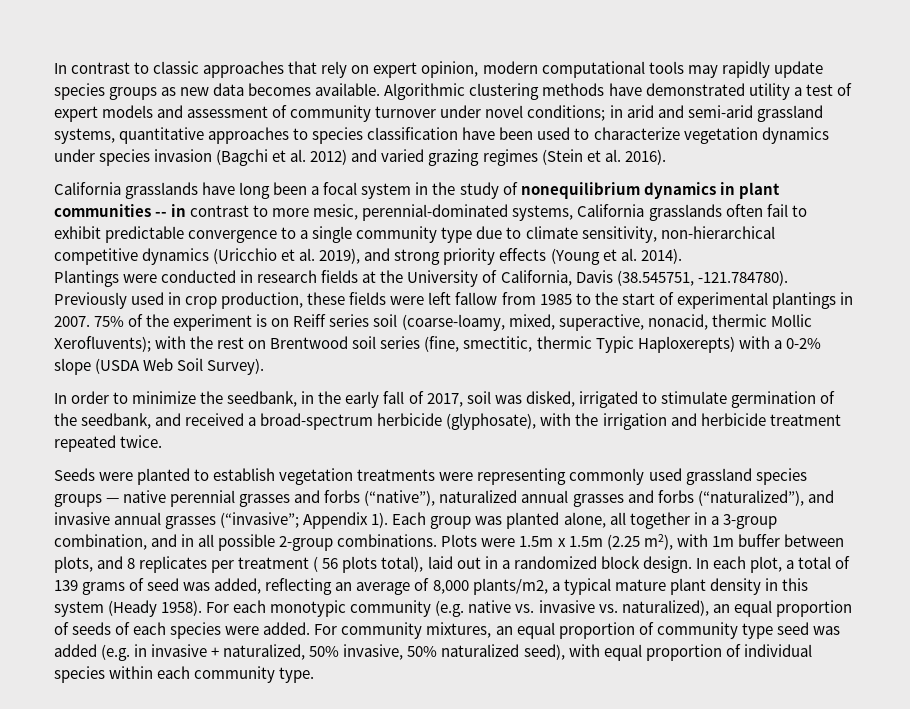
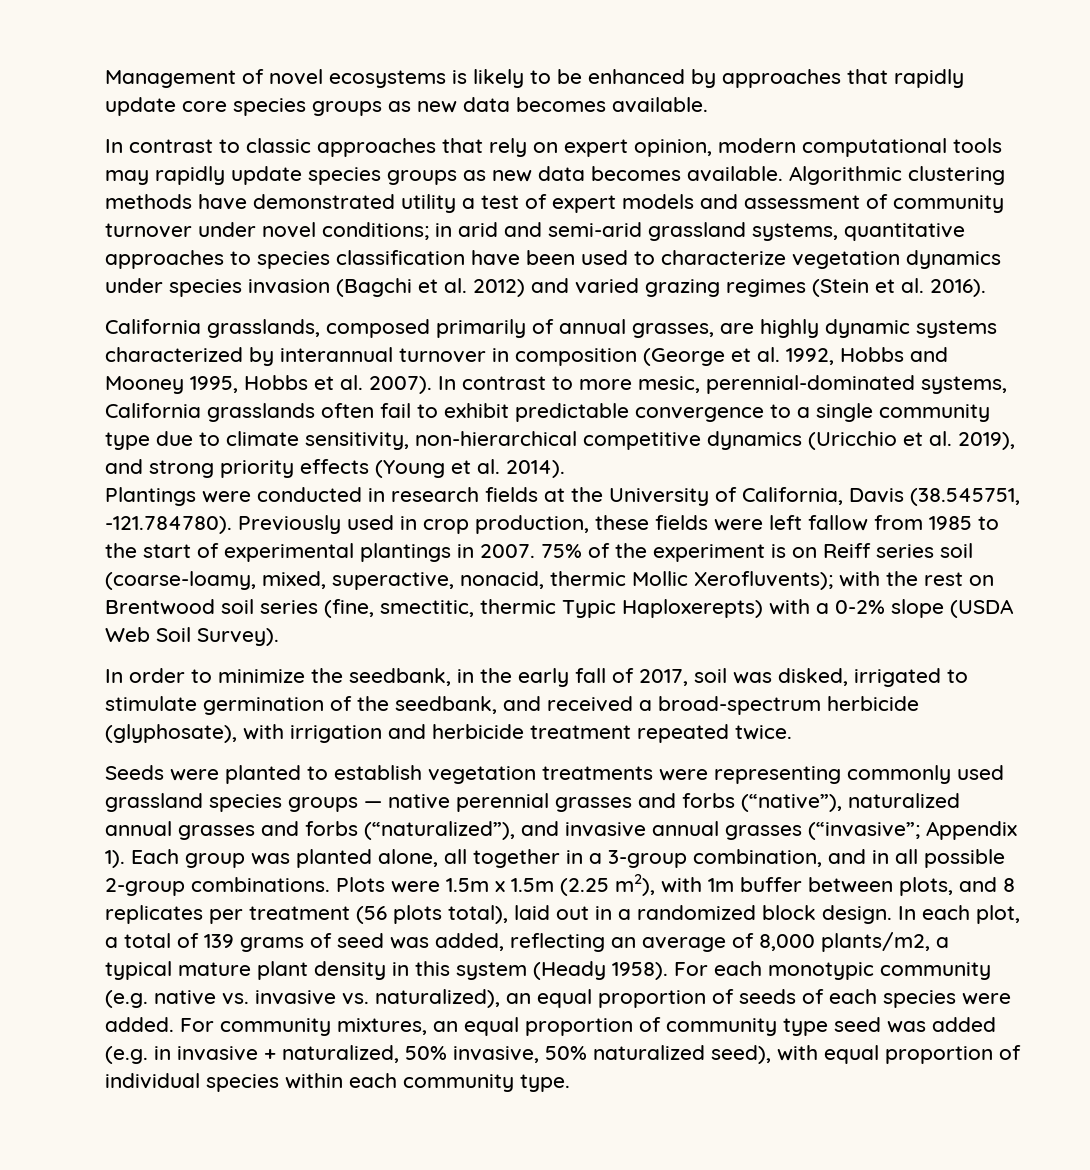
(54, 68) none -> [105,69,964,88] [105,97,708,116] Management of novel ecosystems is likely to be enhanced by approaches that rapidly update core species groups as new data becomes available. //
[125,182,780,199] [54,204,187,217] grasslands have long been a focal system in the study of nonequilibrium dynamics in plant communities -- in -> [207,319,997,338] [105,347,948,366] [105,375,456,394] grasslands, composed primarily of annual grasses, are highly dynamic systems characterized by interannual turnover in composition (George et al. 1992, Hobbs and Mooney 1995, Hobbs et al. 2007). In
[575,413,599,426] the -> (284, 732) none
[313,556,339,572] ( 56 -> [356,906,387,924] (56

